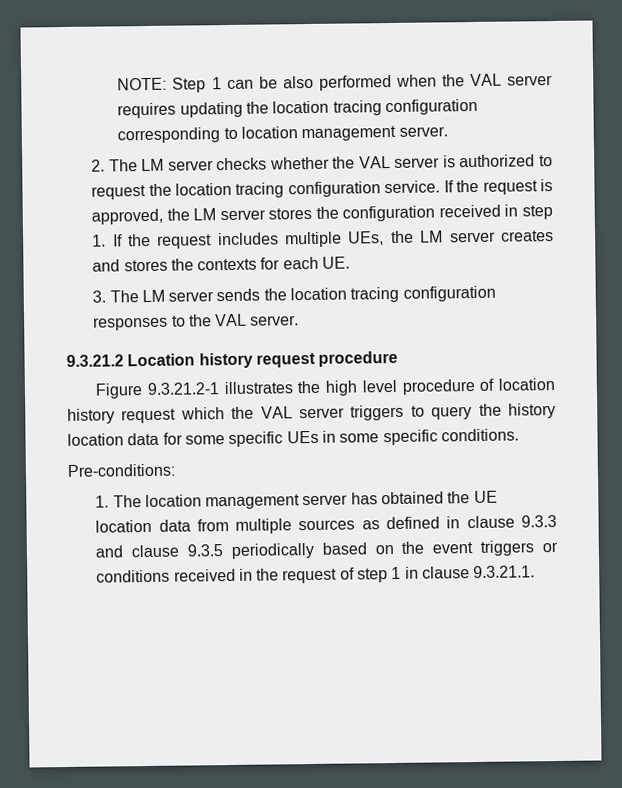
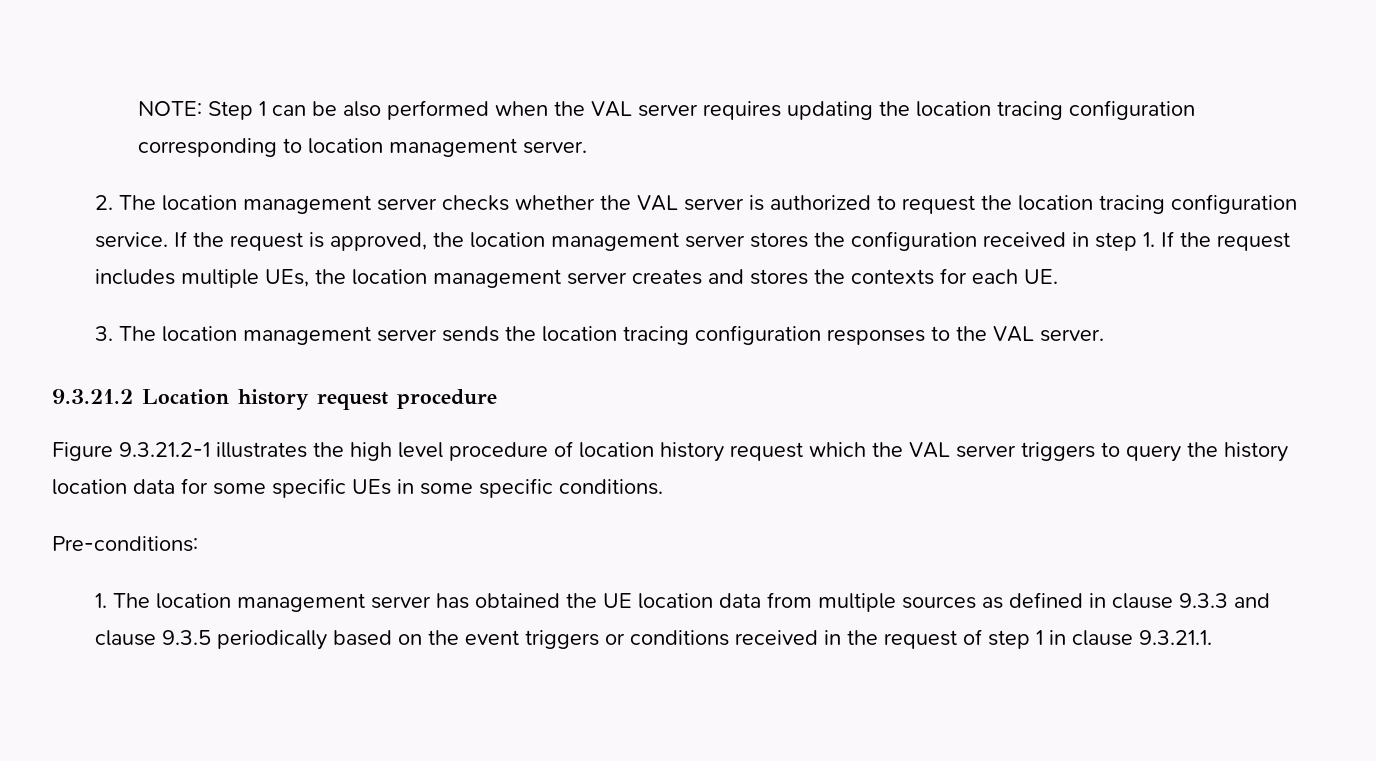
[141,158,165,172] LM -> [162,195,372,214] location management
[193,208,217,221] LM -> [470,232,680,251] location management
[420,230,444,243] LM -> [352,269,562,288] location management
[141,289,165,303] LM -> [162,326,372,345] location management

